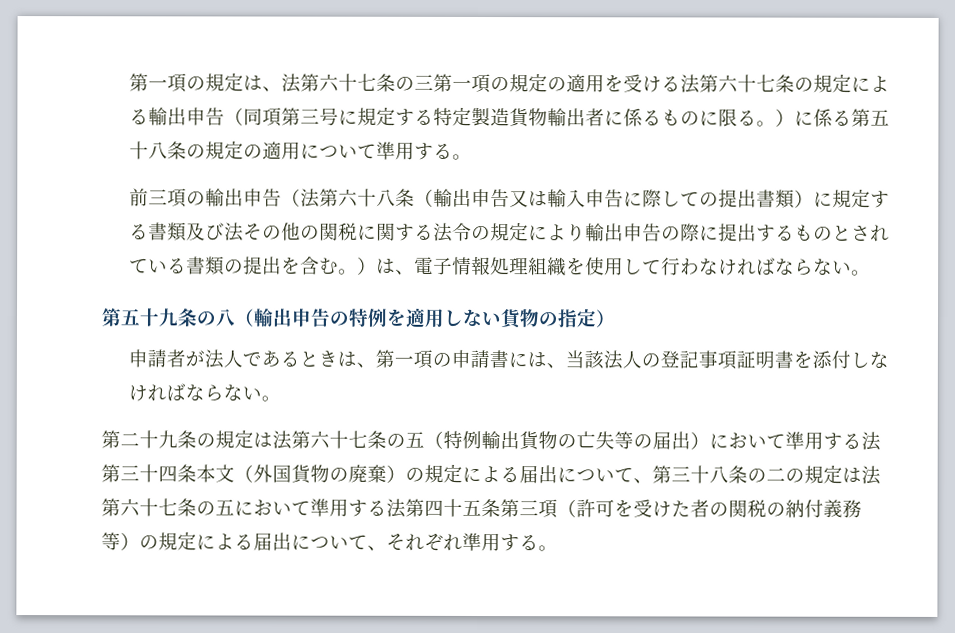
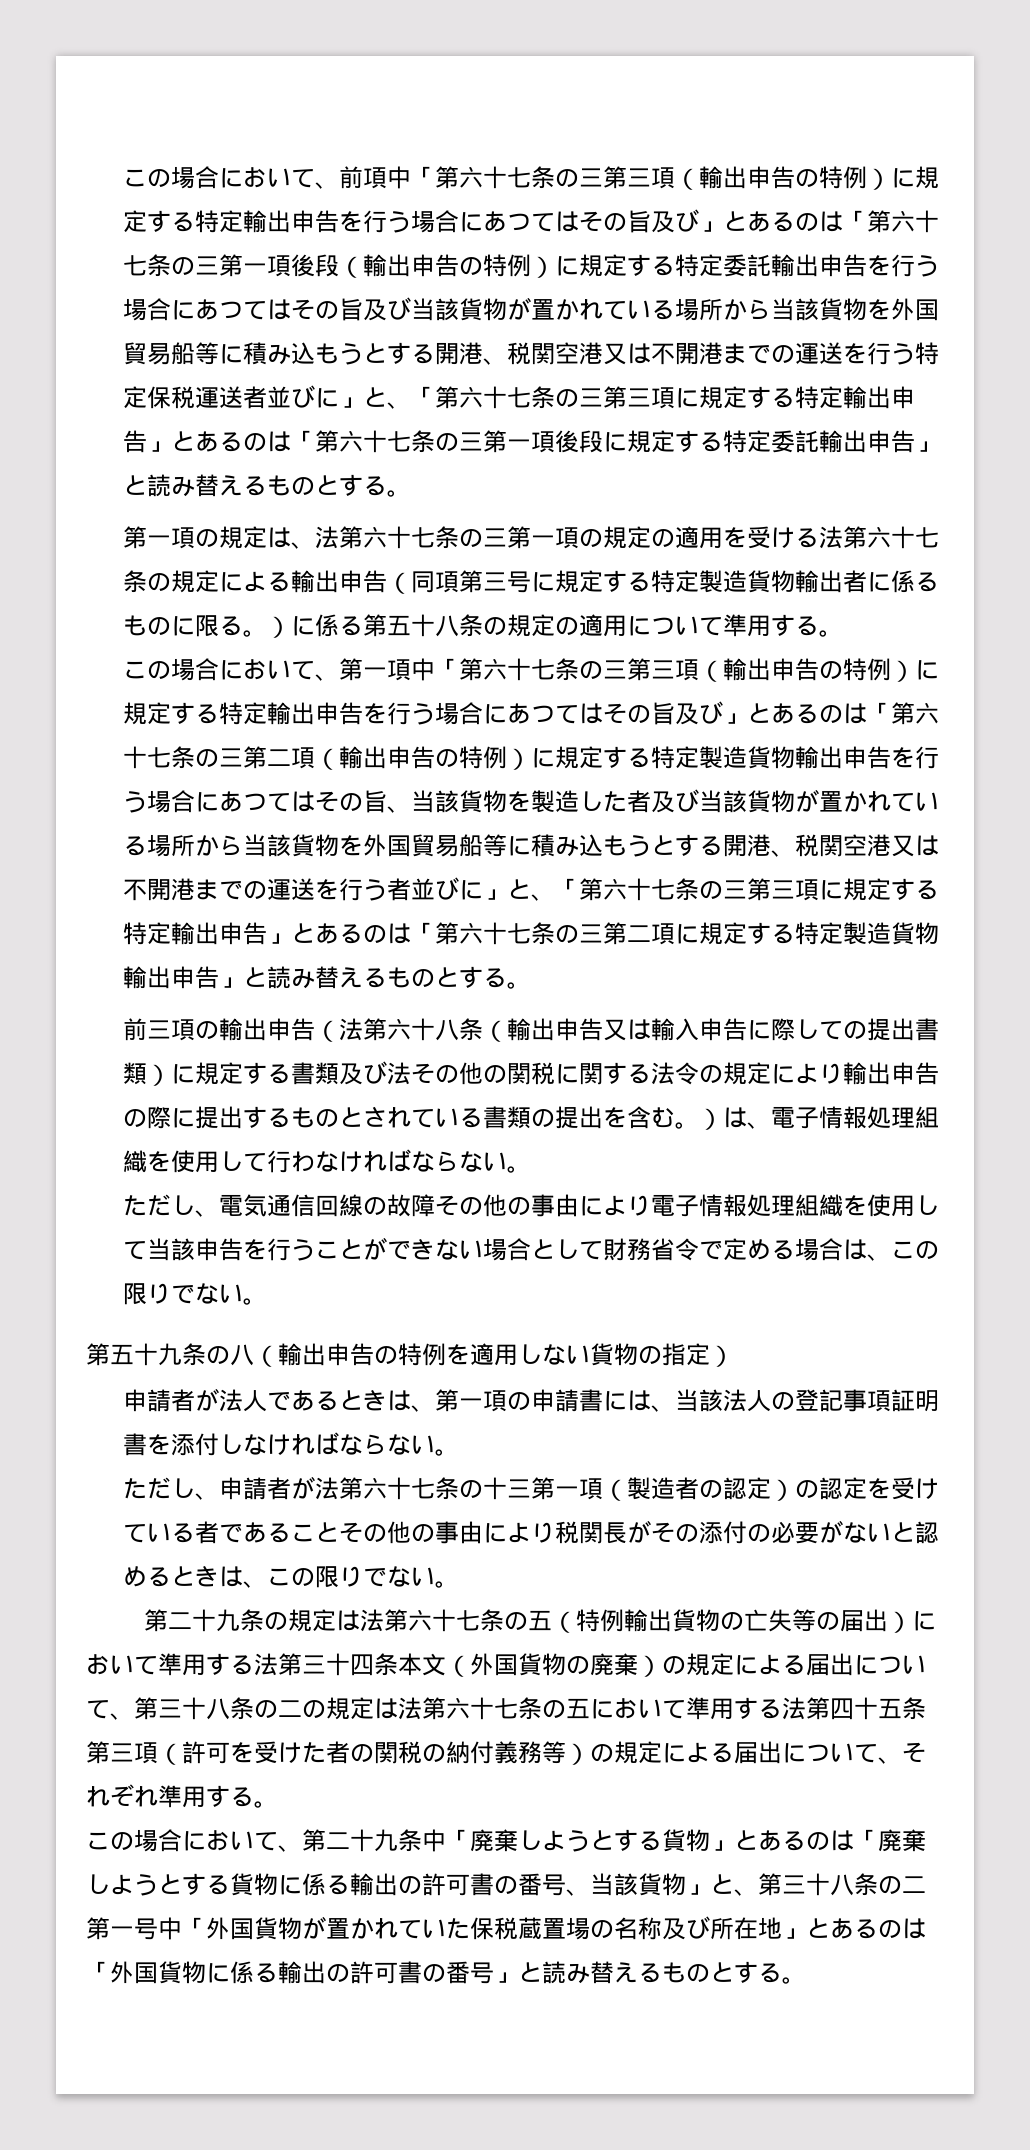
(128, 82) none -> [123,166,940,190] [123,209,940,233] [123,254,940,278] [123,297,940,321] [123,342,940,365] [123,385,916,409] [123,430,940,453] [123,474,412,497] この場合において、前項中「第六十七条の三第三項（輸出申告の特例）に規定する特定輸出申告を行う場合にあつてはその旨及び」とあるのは「第六十七条の三第一項後段（輸出申告の特例）に規定する特定委託輸出申告を行う場合にあつてはその旨及び当該貨物が置かれている場所から当該貨物を外国貿易船等に積み込もうとする開港、税関空港又は不開港までの運送を行う特定保税運送者並びに」と、「第六十七条の三第三項に規定する特定輸出申告」とあるのは「第六十七条の三第一項後段に規定する特定委託輸出申告」と読み替えるものとする。 //
(472, 156) none -> [123,658,940,682] [123,701,940,725] [123,746,940,770] [123,789,940,813] [123,834,940,857] [123,877,940,901] [123,922,940,945] [123,966,532,989] // この場合において、第一項中「第六十七条の三第三項（輸出申告の特例）に規定する特定輸出申告を行う場合にあつてはその旨及び」とあるのは「第六十七条の三第二項（輸出申告の特例）に規定する特定製造貨物輸出申告を行う場合にあつてはその旨、当該貨物を製造した者及び当該貨物が置かれている場所から当該貨物を外国貿易船等に積み込もうとする開港、税関空港又は不開港までの運送を行う者並びに」と、「第六十七条の三第三項に規定する特定輸出申告」とあるのは「第六十七条の三第二項に規定する特定製造貨物輸出申告」と読み替えるものとする。
(871, 272) none -> [123,1194,940,1217] [123,1237,940,1261] [123,1283,268,1305] // ただし、電気通信回線の故障その他の事由により電子情報処理組織を使用して当該申告を行うことができない場合として財務省令で定める場合は、この限りでない。
(281, 398) none -> [123,1476,940,1501] [123,1520,940,1544] [123,1565,460,1588] // ただし、申請者が法第六十七条の十三第一項（製造者の認定）の認定を受けている者であることその他の事由により税関長がその添付の必要がないと認めるときは、この限りでない。
(558, 548) none -> [86,1829,926,1852] [86,1873,926,1896] [86,1916,926,1940] [86,1961,806,1984] // この場合において、第二十九条中「廃棄しようとする貨物」とあるのは「廃棄しようとする貨物に係る輸出の許可書の番号、当該貨物」と、第三十八条の二第一号中「外国貨物が置かれていた保税蔵置場の名称及び所在地」とあるのは「外国貨物に係る輸出の許可書の番号」と読み替えるものとする。

